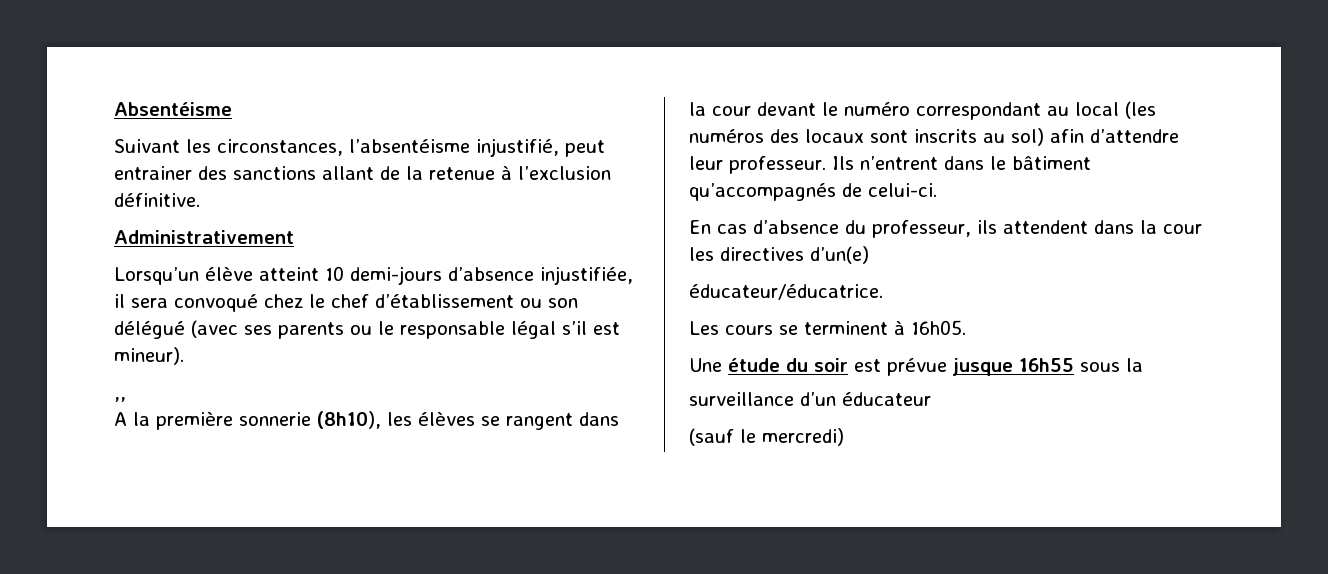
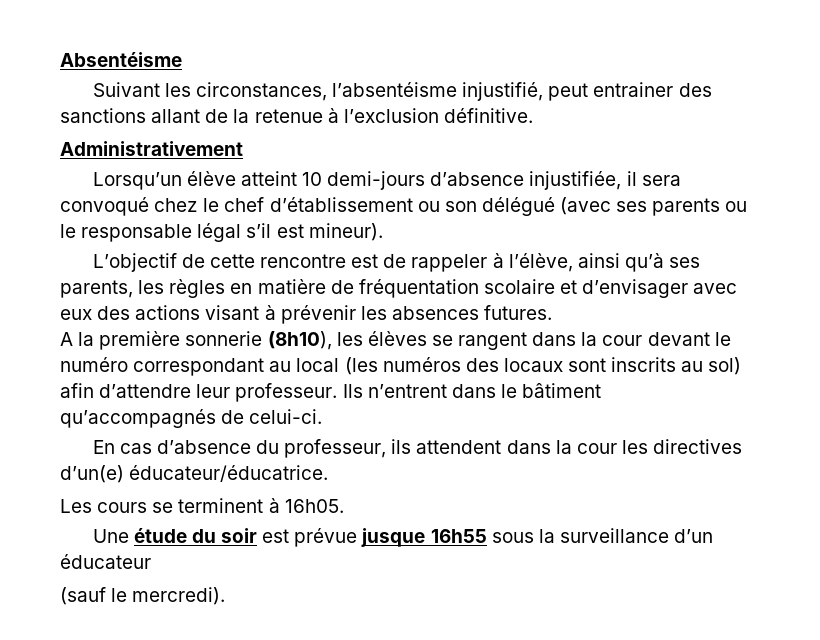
[114,397,126,402] ,, -> [92,253,701,272] [60,279,738,298] [60,305,553,324] L’objectif de cette rencontre est de rappeler à l’élève, ainsi qu’à ses parents, les règles en matière de fréquentation scolaire et d’envisager avec eux des actions visant à prévenir les absences futures.
(869, 255) // -> (124, 474) none
(1143, 365) // -> (555, 536) none
[762,428,844,446] mercredi) -> [132,587,226,605] mercredi).

